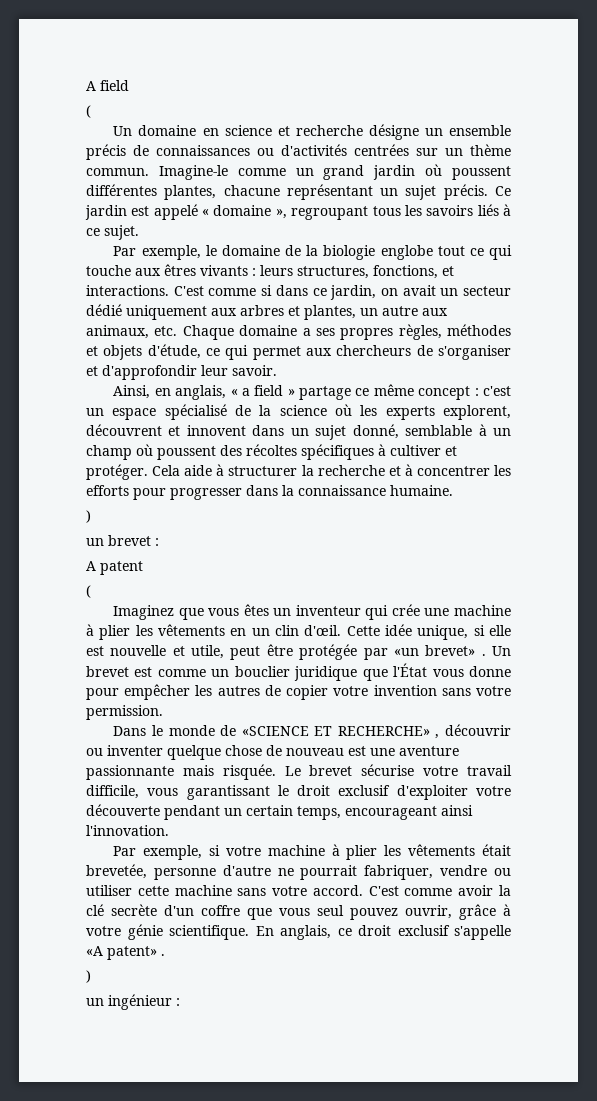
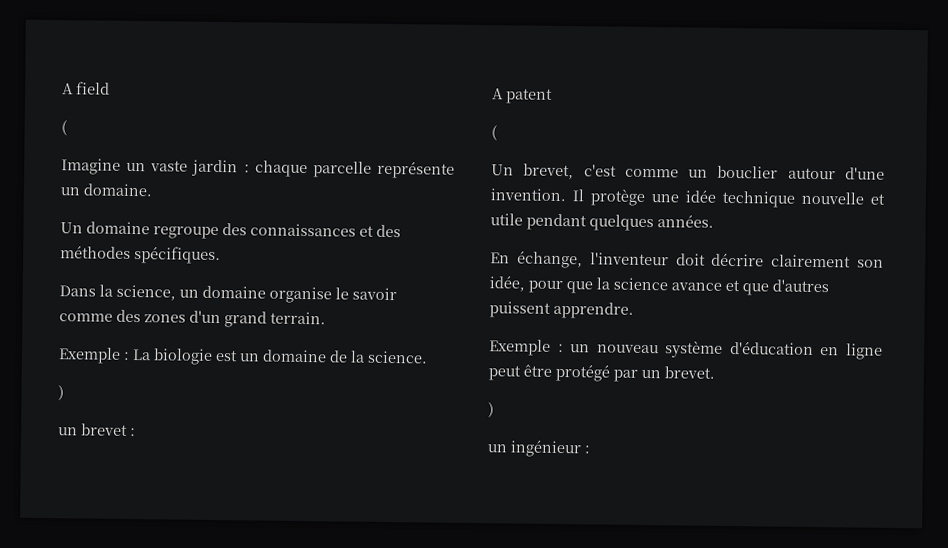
[113,124,511,140] [86,144,511,160] [86,164,511,180] [86,184,511,200] [85,204,512,220] [86,225,139,240] [113,245,513,260] [86,264,454,279] [86,285,511,300] [86,304,448,320] [86,324,511,340] [86,344,511,360] [86,365,277,380] [113,384,512,400] [86,404,511,420] [86,424,512,440] [86,444,457,460] [86,464,512,480] [86,485,453,500] Un domaine en science et recherche désigne un ensemble précis de connaissances ou d'activités centrées sur un thème commun. Imagine-le comme un grand jardin où poussent différentes plantes, chacune représentant un sujet précis. Ce jardin est appelé « domaine », regroupant tous les savoirs liés à ce sujet. // Par exemple, le domaine de la biologie englobe tout ce qui touche aux êtres vivants : leurs structures, fonctions, et interactions. C'est comme si dans ce jardin, on avait un secteur dédié uniquement aux arbres et plantes, un autre aux animaux, etc. Chaque domaine a ses propres règles, méthodes et objets d'étude, ce qui permet aux chercheurs de s'organiser et d'approfondir leur savoir. // Ainsi, en anglais, « a field » partage ce même concept : c'est un espace spécialisé de la science où les experts explorent, découvrent et innovent dans un sujet donné, semblable à un champ où poussent des récoltes spécifiques à cultiver et protéger. Cela aide à structurer la recherche et à concentrer les efforts pour progresser dans la connaissance humaine. -> [61,158,455,179] [60,183,153,197] [60,221,401,240] [60,245,221,265] [59,284,397,304] [59,309,326,328] [58,347,428,365] Imagine un vaste jardin : chaque parcelle représente un domaine. // Un domaine regroupe des connaissances et des méthodes spécifiques. // Dans la science, un domaine organise le savoir comme des zones d'un grand terrain. // Exemple : La biologie est un domaine de la science.
[113,604,512,620] [86,624,511,640] [86,644,512,660] [86,663,512,681] [86,684,512,700] [86,705,163,720] [113,724,511,739] [86,745,459,760] [86,764,512,780] [86,785,511,800] [86,804,473,820] [86,825,169,836] [113,844,511,860] [86,864,511,880] [86,885,511,896] [86,904,511,920] [86,924,511,940] [86,946,165,960] Imaginez que vous êtes un inventeur qui crée une machine à plier les vêtements en un clin d'œil. Cette idée unique, si elle est nouvelle et utile, peut être protégée par «un brevet» . Un brevet est comme un bouclier juridique que l'État vous donne pour empêcher les autres de copier votre invention sans votre permission. // Dans le monde de «SCIENCE ET RECHERCHE» , découvrir ou inventer quelque chose de nouveau est une aventure passionnante mais risquée. Le brevet sécurise votre travail difficile, vous garantissant le droit exclusif d'exploiter votre découverte pendant un certain temps, encourageant ainsi l'innovation. // Par exemple, si votre machine à plier les vêtements était brevetée, personne d'autre ne pourrait fabriquer, vendre ou utiliser cette machine sans votre accord. C'est comme avoir la clé secrète d'un coffre que vous seul pouvez ouvrir, grâce à votre génie scientifique. En anglais, ce droit exclusif s'appelle «A patent» . -> [491,163,885,180] [490,188,885,208] [490,213,714,232] [490,250,884,269] [489,275,829,296] [489,301,634,319] [489,339,883,360] [488,363,715,382] Un brevet, c'est comme un bouclier autour d'une invention. Il protège une idée technique nouvelle et utile pendant quelques années. // En échange, l'inventeur doit décrire clairement son idée, pour que la science avance et que d'autres puissent apprendre. // Exemple : un nouveau système d'éducation en ligne peut être protégé par un brevet.

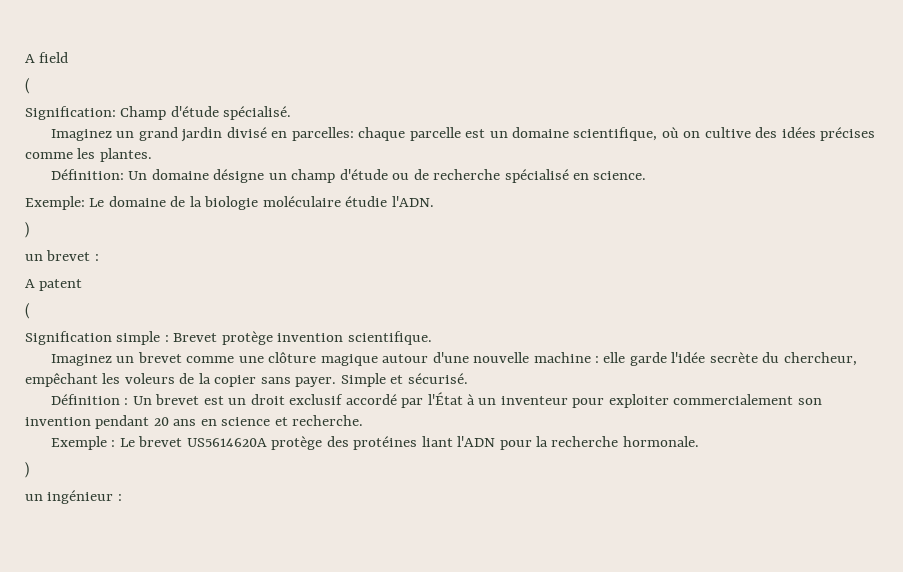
[61,158,455,179] [60,183,153,197] [60,221,401,240] [60,245,221,265] [59,284,397,304] [59,309,326,328] [58,347,428,365] Imagine un vaste jardin : chaque parcelle représente un domaine. // Un domaine regroupe des connaissances et des méthodes spécifiques. // Dans la science, un domaine organise le savoir comme des zones d'un grand terrain. // Exemple : La biologie est un domaine de la science. -> [25,106,292,120] [50,127,876,142] [25,148,152,162] [50,169,647,183] [25,196,434,210] Signification: Champ d'étude spécialisé. // Imaginez un grand jardin divisé en parcelles: chaque parcelle est un domaine scientifique, où on cultive des idées précises comme les plantes. // Définition: Un domaine désigne un champ d'étude ou de recherche spécialisé en science. // Exemple: Le domaine de la biologie moléculaire étudie l'ADN.
[491,163,885,180] [490,188,885,208] [490,213,714,232] [490,250,884,269] [489,275,829,296] [489,301,634,319] [489,339,883,360] [488,363,715,382] Un brevet, c'est comme un bouclier autour d'une invention. Il protège une idée technique nouvelle et utile pendant quelques années. // En échange, l'inventeur doit décrire clairement son idée, pour que la science avance et que d'autres puissent apprendre. // Exemple : un nouveau système d'éducation en ligne peut être protégé par un brevet. -> [25,331,432,345] [50,352,857,366] [25,373,468,387] [50,392,822,408] [25,415,364,429] [50,436,699,450] Signification simple : Brevet protège invention scientifique. // Imaginez un brevet comme une clôture magique autour d'une nouvelle machine : elle garde l'idée secrète du chercheur, empêchant les voleurs de la copier sans payer. Simple et sécurisé. // Définition : Un brevet est un droit exclusif accordé par l'État à un inventeur pour exploiter commercialement son invention pendant 20 ans en science et recherche. // Exemple : Le brevet US5614620A protège des protéines liant l'ADN pour la recherche hormonale.

